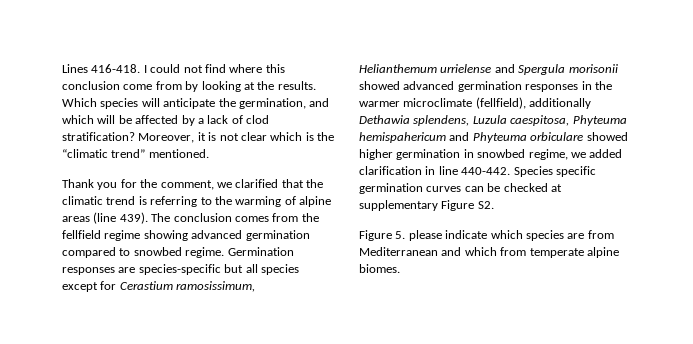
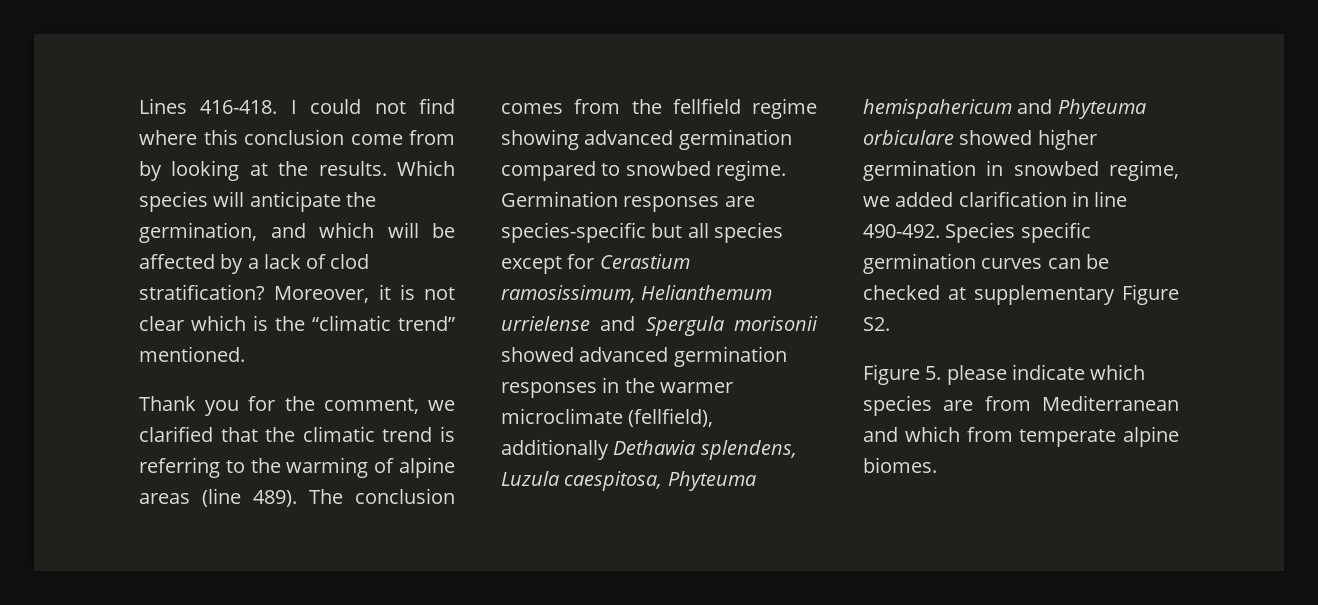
[119,212,148,224] 439). -> [253,490,297,507] 489).
[461,167,511,175] 440-442. -> [863,224,940,238] 490-492.

